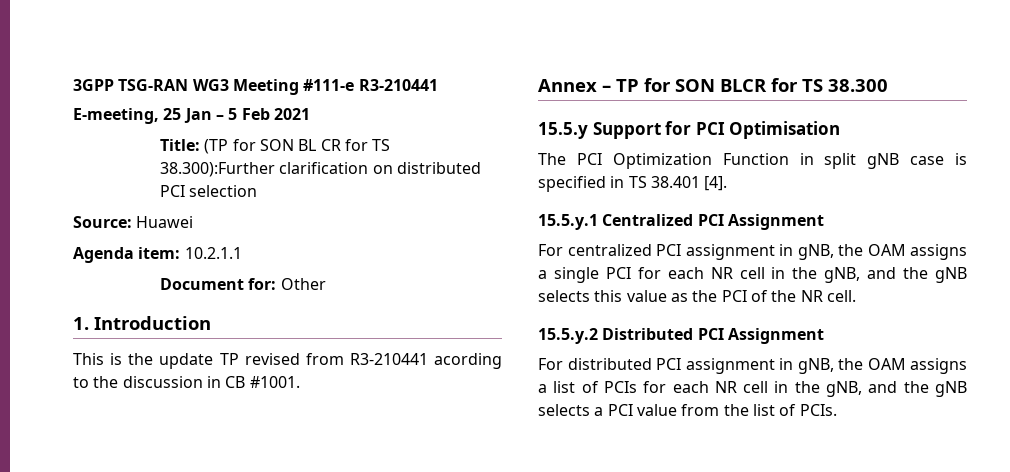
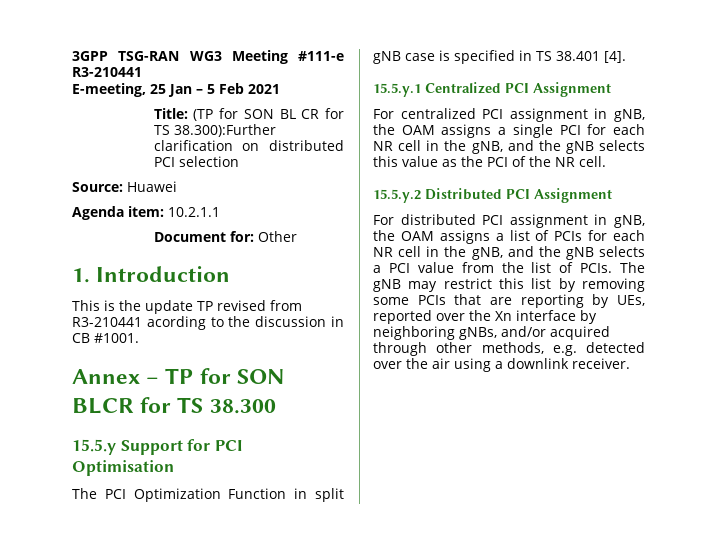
(837, 410) none -> [620,262,645,273] [373,278,645,292] [373,294,645,308] [373,310,597,324] [373,326,610,340] [373,342,645,356] [373,358,630,372] The gNB may restrict this list by removing some PCIs that are reporting by UEs, reported over the Xn interface by neighboring gNBs, and/or acquired through other methods, e.g. detected over the air using a downlink receiver.

